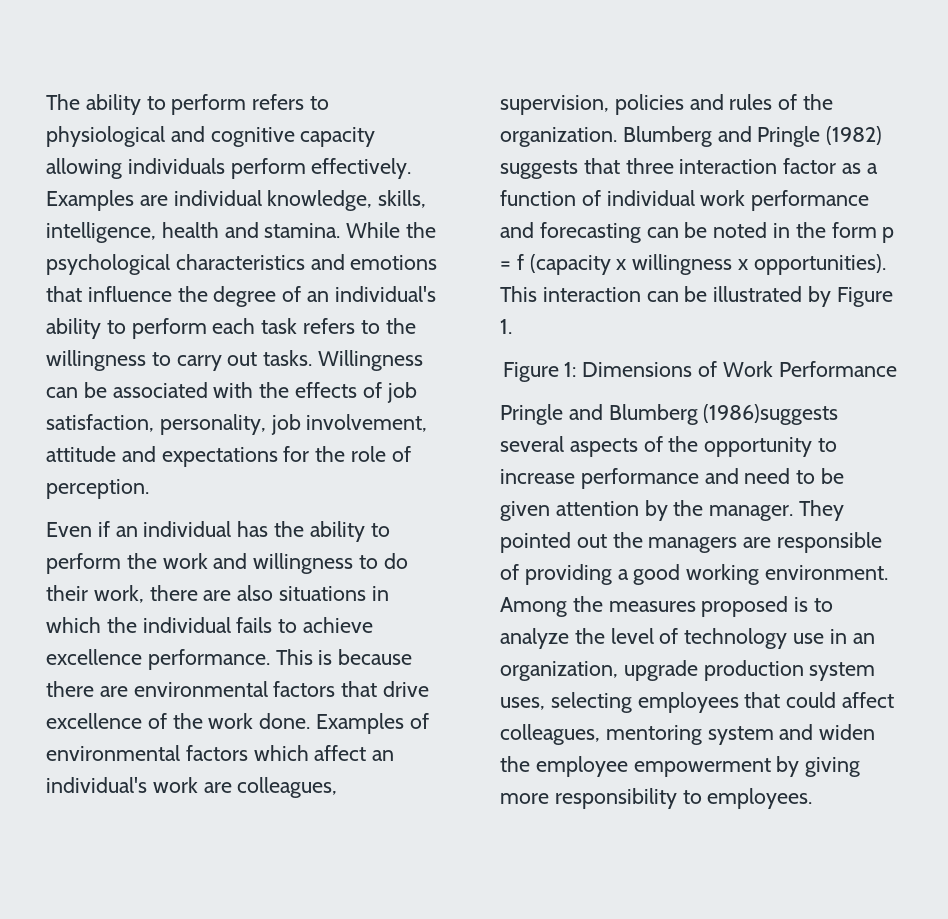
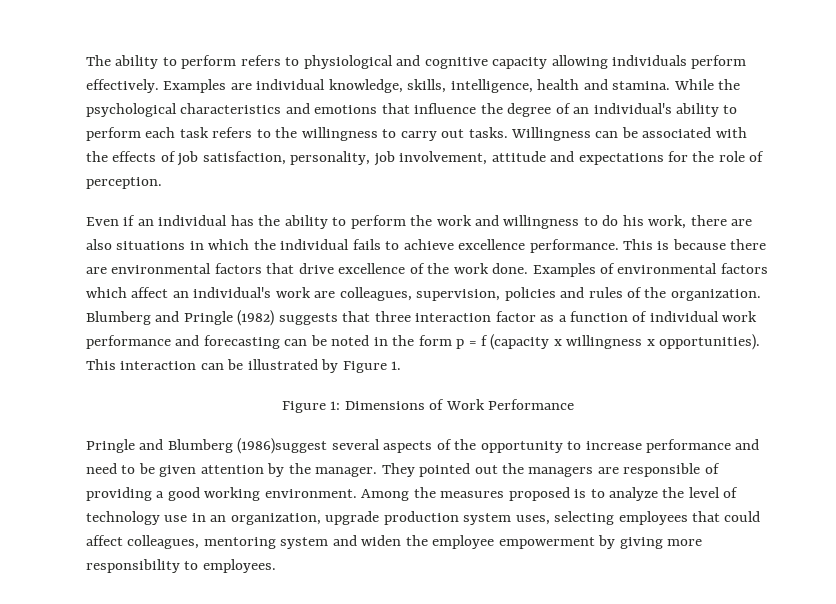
[46,585,88,601] their -> [622,215,644,226] his
[703,404,839,425] (1986)suggests -> [237,438,328,454] (1986)suggest

